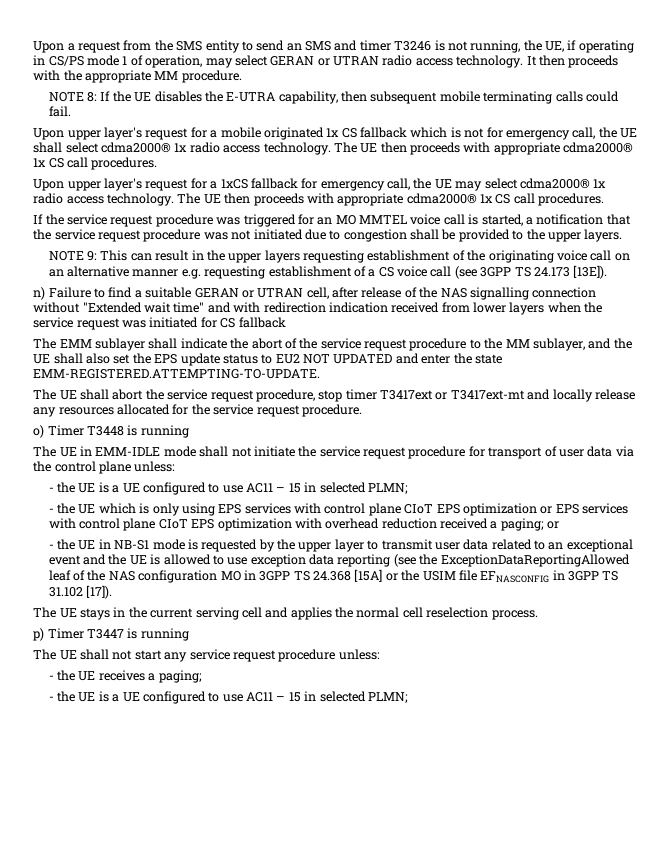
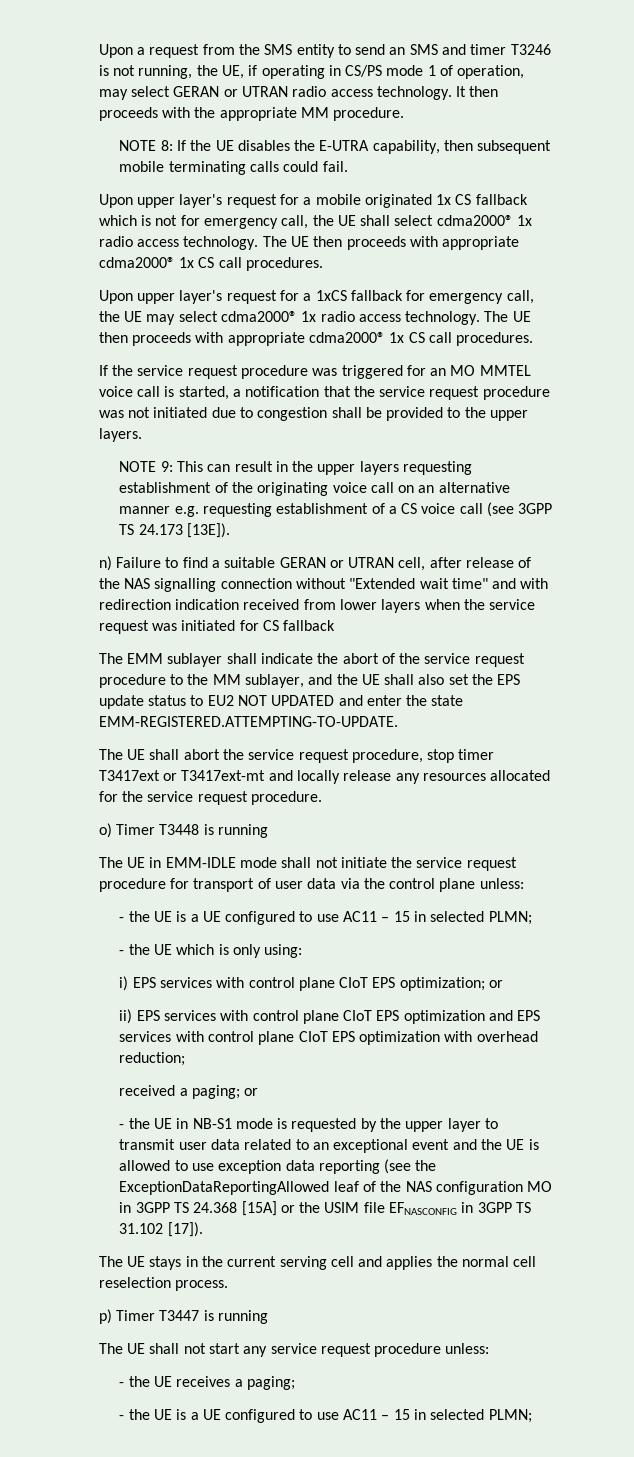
[181,503,553,516] using EPS services with control plane CIoT EPS optimization or -> [264,944,303,958] [119,976,504,991] [119,1009,514,1024] using: // i) EPS services with control plane CIoT EPS optimization; or // ii) EPS services with control plane CIoT EPS optimization and
[381,518,437,529] reduction -> [119,1052,186,1066] reduction; //

